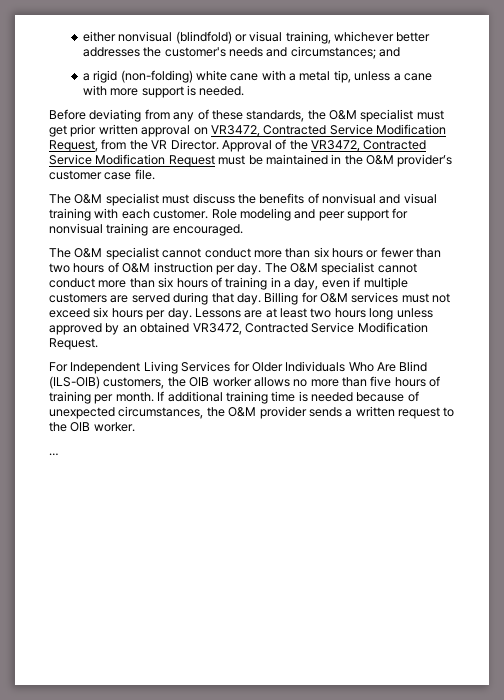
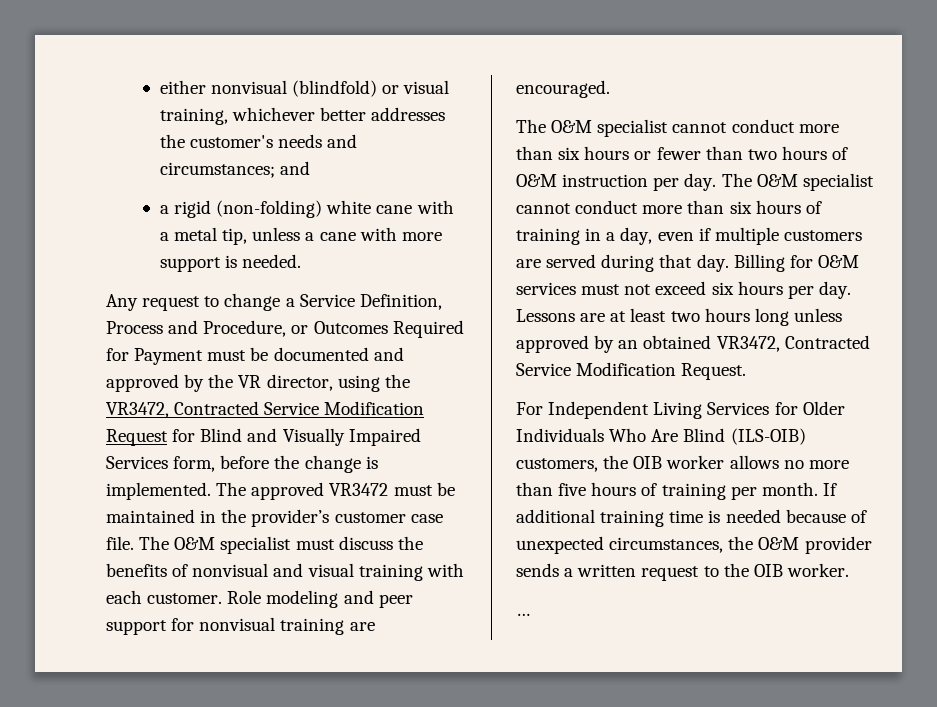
[49,109,444,122] [49,124,446,137] [49,139,287,152] Before deviating from any of these standards, the O&M specialist must get prior written approval on VR3472, Contracted Service Modification Request, from the VR Director. Approval of -> [106,293,442,311] [106,320,464,338] [106,347,404,365] [106,374,380,392] Any request to change a Service Definition, Process and Procedure, or Outcomes Required for Payment must be documented and approved by the VR director, using
(215, 161) none -> [172,428,421,446] [106,455,378,473] [106,482,389,500] for Blind and Visually Impaired Services form, before the change is implemented. The approved VR3472
[366,155,394,165] O&M -> (247, 516) none
(155, 174) // -> (134, 543) none

